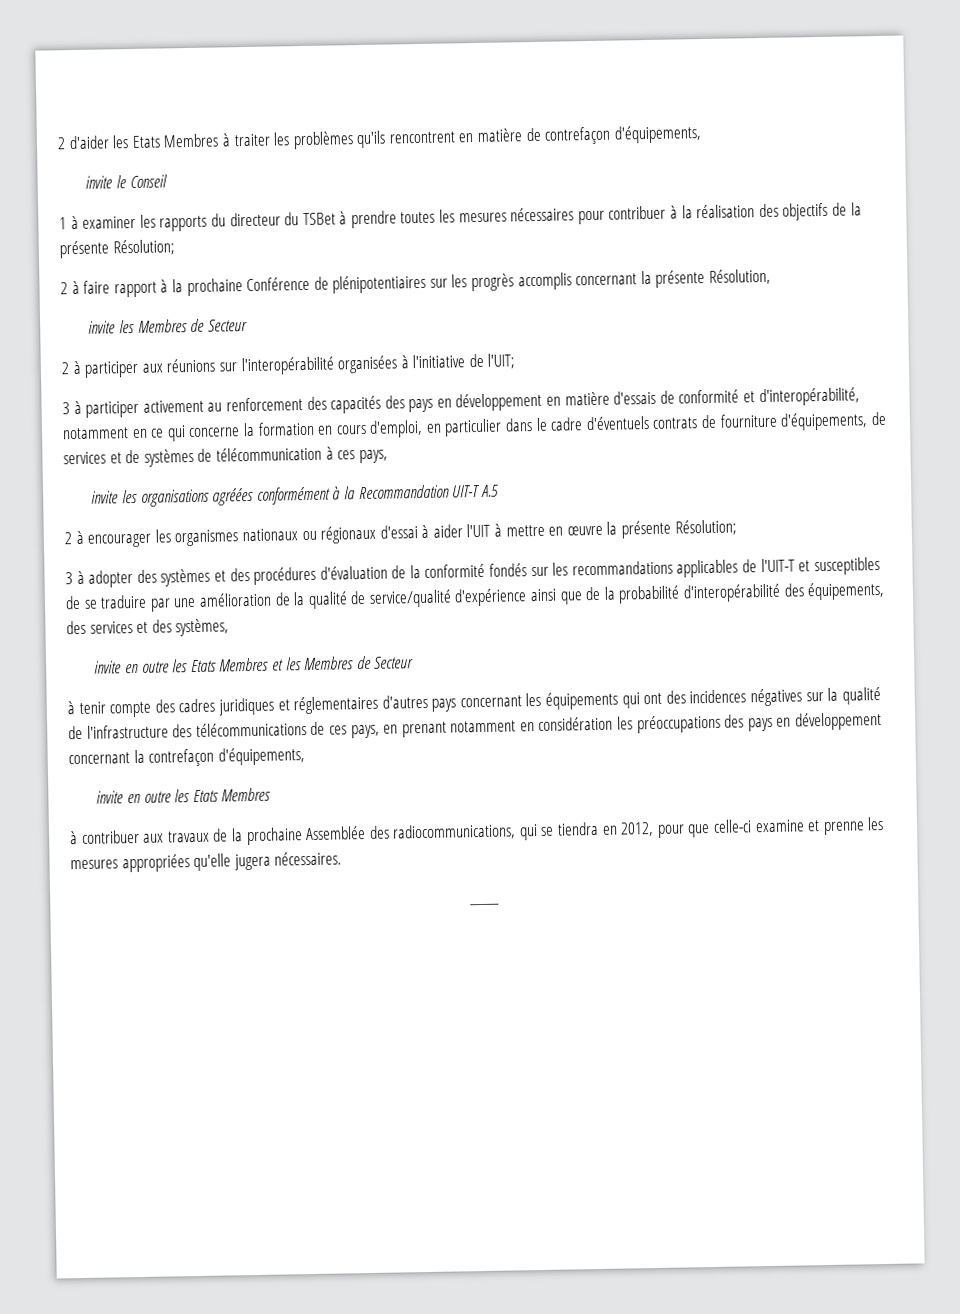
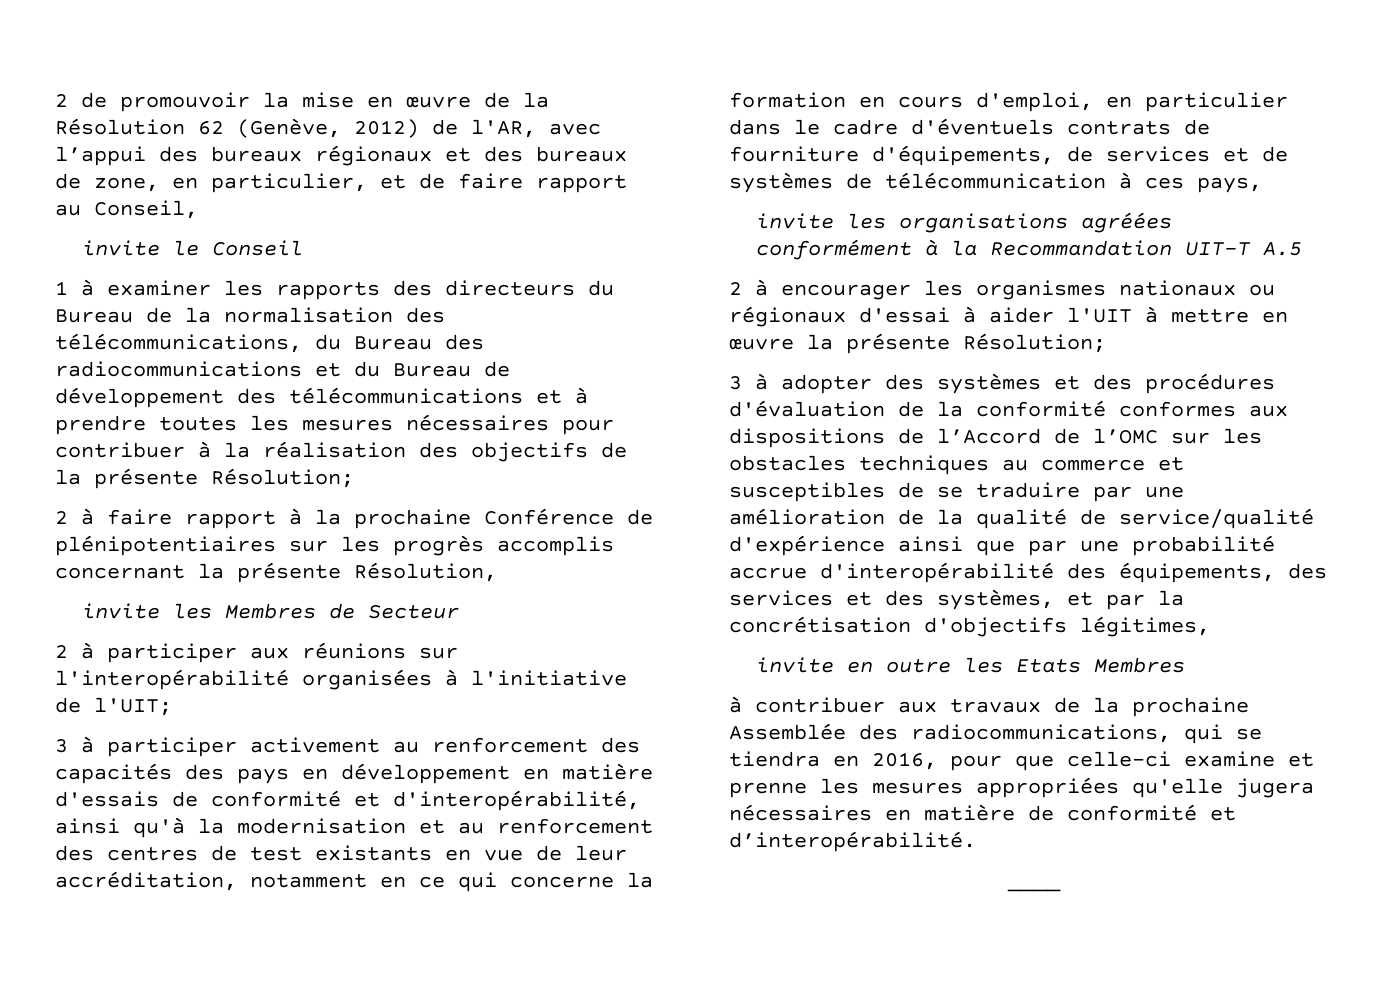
[57,125,702,150] 2 d'aider les Etats Membres à traiter les problèmes qu'ils rencontrent en matière de contrefaçon d'équipements, -> [55,92,549,112] [55,118,601,138] [55,145,627,166] [55,173,627,193] [55,200,198,219] 2 de promouvoir la mise en œuvre de la Résolution 62 (Genève, 2012) de l'AR, avec l’appui des bureaux régionaux et des bureaux de zone, en particulier, et de faire rapport au Conseil,
[210,212,336,227] du directeur du TSBet -> [393,280,614,296] [55,307,445,323] [55,333,484,353] [55,361,510,377] [55,387,562,408] des directeurs du Bureau de la normalisation des télécommunications, du Bureau des radiocommunications et du Bureau de développement des télécommunications et
(860, 397) none -> [55,817,653,838] [55,845,627,861] [55,871,237,891] ainsi qu'à la modernisation et au renforcement des centres de test existants en vue de leur accréditation,
[489,558,795,578] fondés sur les recommandations applicables de l'UIT-T -> [1119,401,1288,417] [729,428,1262,448] [729,455,1145,475] conformes aux dispositions de l’Accord de l’OMC sur les obstacles techniques au commerce
[585,585,681,604] de la probabilité -> [1028,535,1275,556] [729,567,807,579] par une probabilité accrue
[94,655,415,674] [67,687,881,718] [68,711,883,740] [68,747,305,767] // invite en outre les Etats Membres et les Membres de Secteur // à tenir compte des cadres juridiques et réglementaires d'autres pays concernant les équipements qui ont des incidences négatives sur la qualité de l'infrastructure des télécommunications de ces pays, en prenant notamment en considération les préoccupations des pays en développement concernant la contrefaçon d'équipements, -> [1067,590,1184,610] [729,616,1210,637] et par la concrétisation d'objectifs légitimes,
[620,821,655,837] 2012, -> [872,752,937,770] 2016,
[274,851,343,866] nécessaires. -> [729,804,1236,821] [729,831,976,852] nécessaires en matière de conformité et d’interopérabilité.

